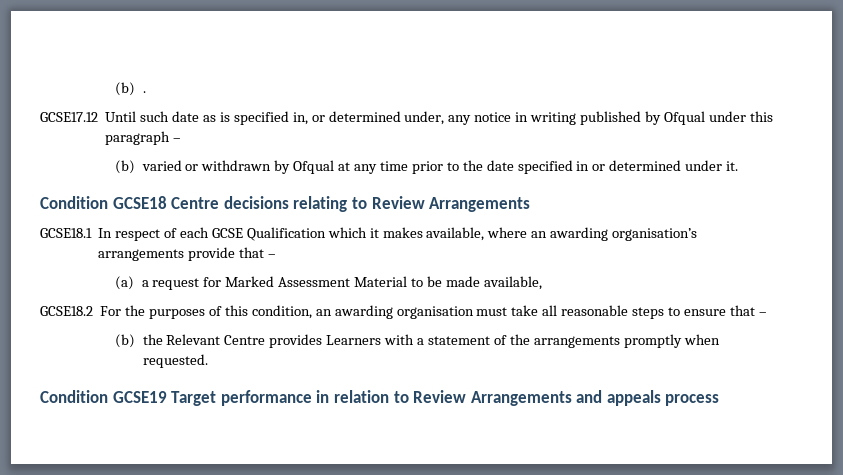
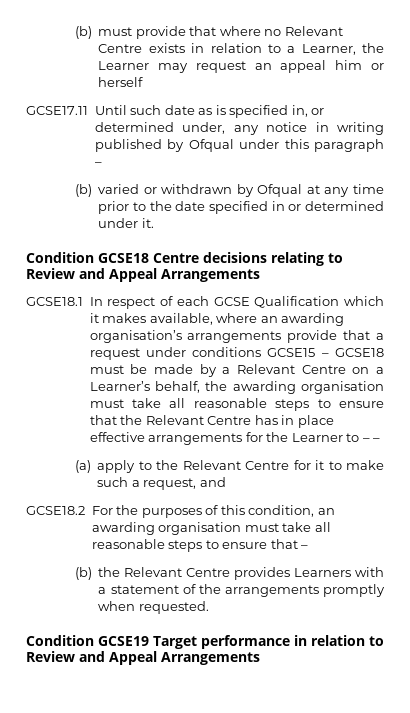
[115,82,146,96] [40,112,98,122] (b) . // GCSE17.12 -> [74,26,343,39] [98,43,384,55] [98,60,384,73] [98,77,144,87] [26,106,88,115] (b) must provide that where no Relevant Centre exists in relation to a Learner, the Learner may request an appeal him or herself // GCSE17.11
(425, 202) none -> [79,268,157,282] and Appeal
[267,254,276,258] [115,276,542,290] – // (a) a request for Marked Assessment Material to be made available, -> [376,333,384,340] [89,347,385,360] [89,364,384,377] [89,381,384,394] [89,398,384,411] [89,415,334,428] [89,432,381,445] [74,460,385,473] [97,477,226,490] a request under conditions GCSE15 – GCSE18 must be made by a Relevant Centre on a Learner’s behalf, the awarding organisation must take all reasonable steps to ensure that the Relevant Centre has in place effective arrangements for the Learner to – – // (a) apply to the Relevant Centre for it to make such a request, and
[470,390,720,406] Arrangements and appeals process -> [79,651,260,665] and Appeal Arrangements

